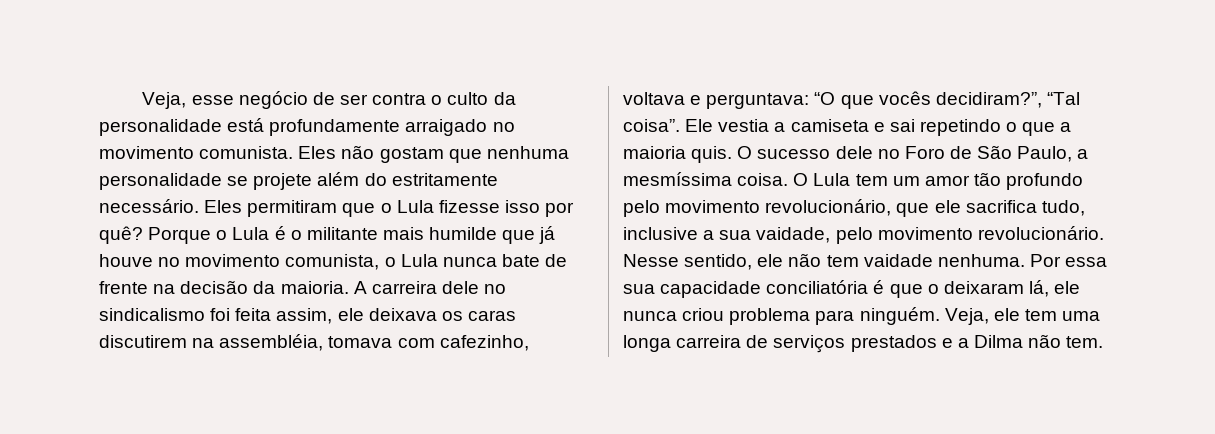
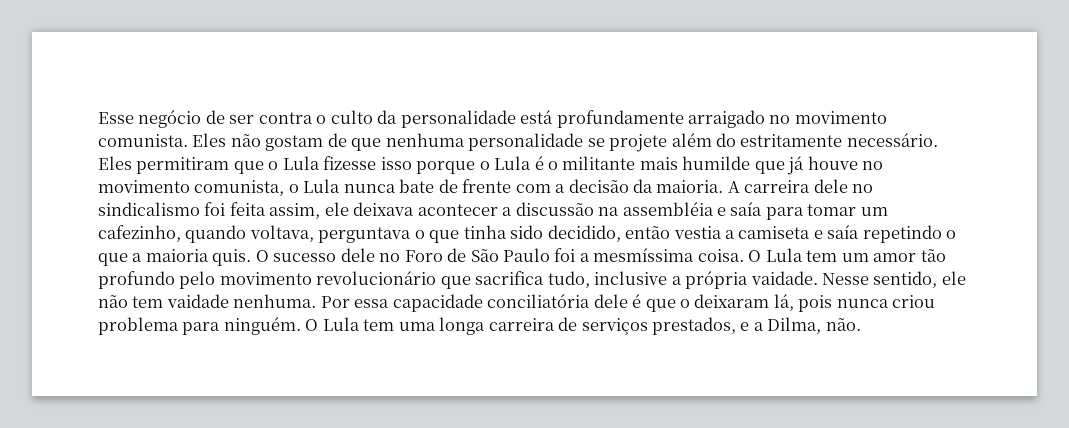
[142,92,234,109] Veja, esse -> [98,112,134,124] Esse
(444, 155) none -> [327,133,347,147] de
[545,202,575,217] [99,226,212,244] por quê? Porque -> [416,161,476,174] porque
[153,284,176,294] na -> [515,184,566,193] com a
[441,310,516,321] [99,334,529,351] [623,91,1080,109] [623,119,714,132] os caras discutirem na assembléia, tomava com cafezinho, voltava e perguntava: “O que vocês decidiram?”, “Tal coisa”. Ele -> [417,202,888,220] [98,225,671,243] acontecer a discussão na assembléia e saía para tomar um cafezinho, quando voltava, perguntava o que tinha sido decidido, então
[889,119,915,132] sai -> [827,225,860,239] saía
[1017,146,1073,162] Paulo, -> [503,248,576,262] Paulo foi
[765,199,961,217] revolucionário, que ele -> [316,271,471,289] revolucionário que
[719,226,1104,244] sua vaidade, pelo movimento revolucionário. -> [685,271,818,289] própria vaidade.
[623,284,655,294] sua -> (390, 303) none
(869, 287) none -> [593,294,628,308] dele
[1054,281,1081,294] ele -> [798,295,833,312] pois
[944,308,1020,325] Veja, ele -> [305,317,360,331] O Lula
[850,335,937,352] prestados -> [652,317,737,335] prestados,
[973,334,1104,348] Dilma não tem. -> [767,317,861,334] Dilma, não.

